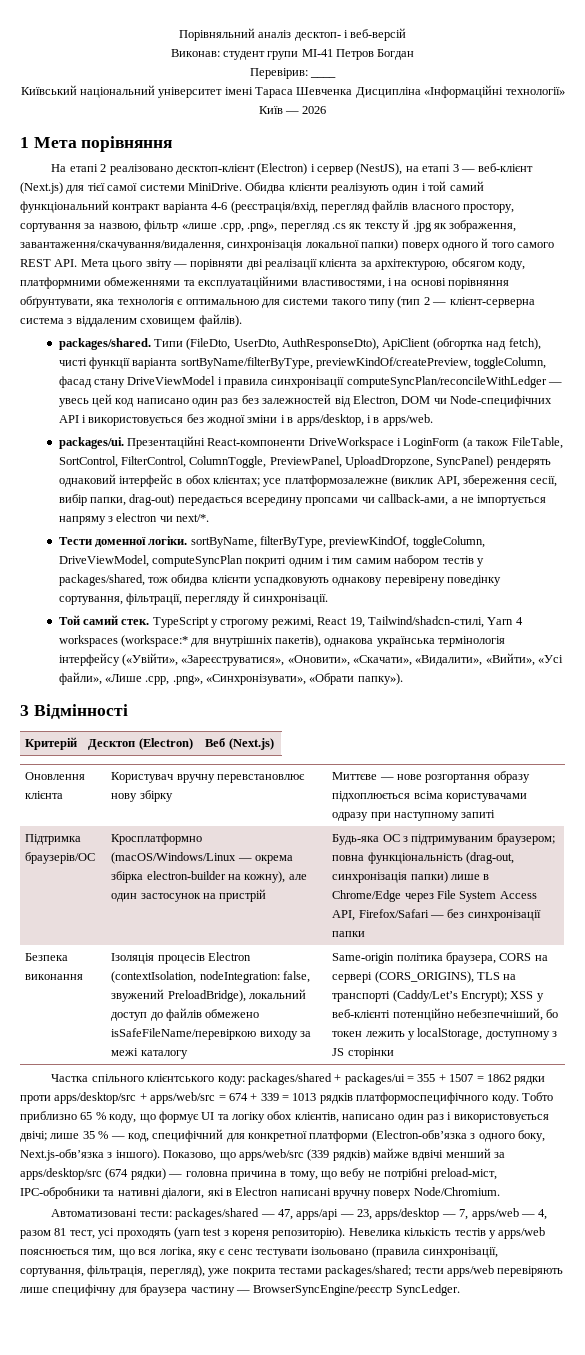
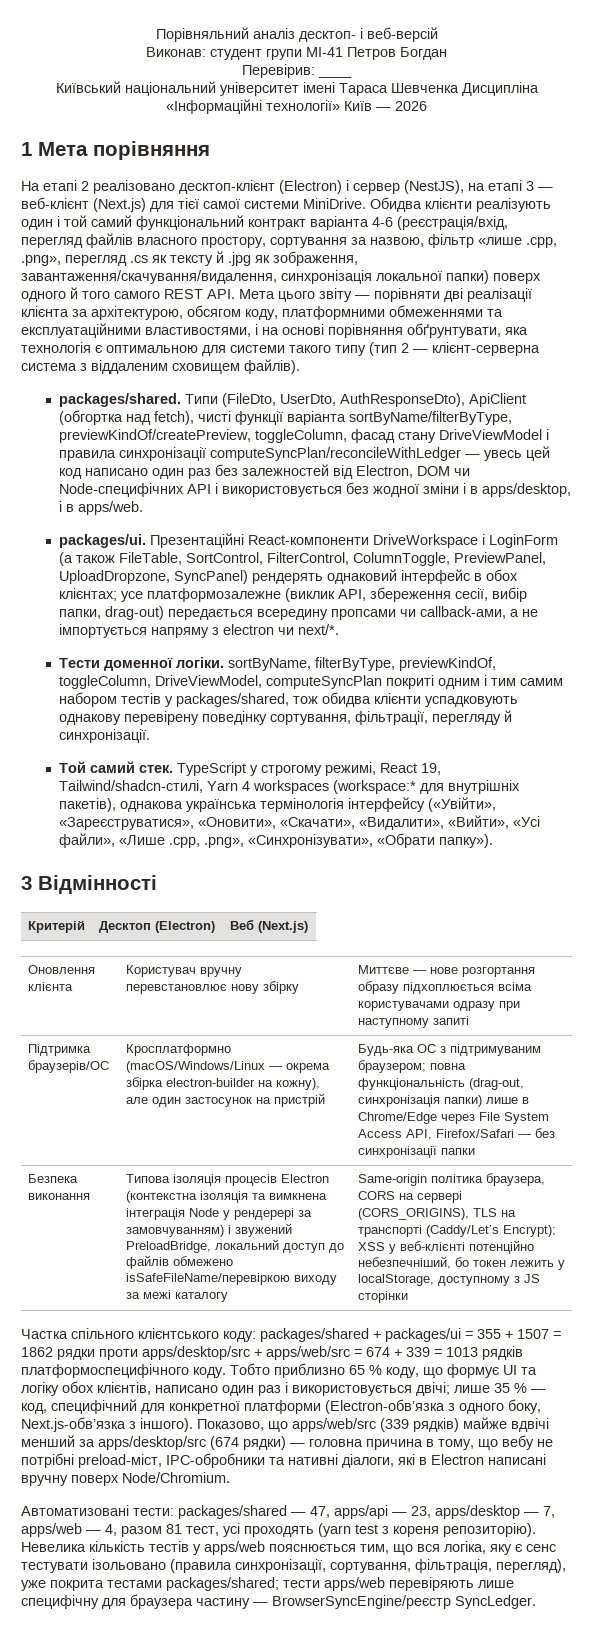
[111,952,251,964] [111,971,310,983] [111,989,246,1002] Ізоляція процесів Electron (contextIsolation, nodeIntegration: false, звужений PreloadBridge), -> [125,1174,329,1186] [125,1191,327,1203] [125,1208,312,1220] [125,1223,292,1237] [125,1241,211,1253] Типова ізоляція процесів Electron (контекстна ізоляція та вимкнена інтеграція Node у рендерері за замовчуванням) і звужений PreloadBridge,

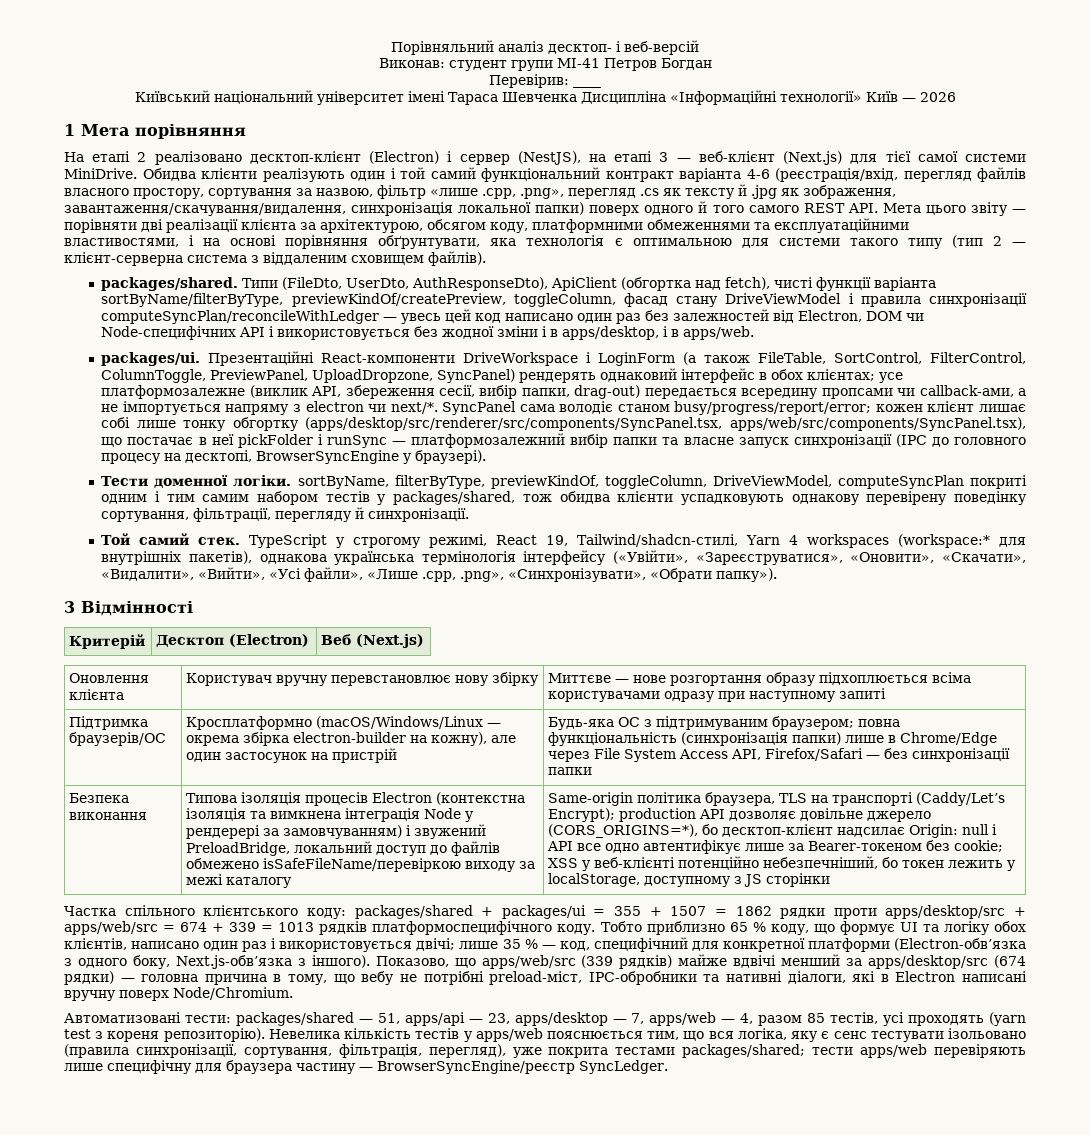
(340, 629) none -> [442,401,1026,415] [101,417,1026,431] [101,433,1027,448] [101,450,487,464] SyncPanel сама володіє станом busy/progress/report/error; кожен клієнт лишає собі лише тонку обгортку (apps/desktop/src/renderer/src/components/SyncPanel.tsx, apps/web/src/components/SyncPanel.tsx), що постачає в неї pickFolder і runSync — платформозалежний вибір папки та власне запуск синхронізації (IPC до головного процесу на десктопі, BrowserSyncEngine у браузері).
[468,1078,524,1090] [357,1095,440,1107] (drag-out, синхронізація -> [681,732,789,746] (синхронізація
[357,1191,462,1203] [357,1208,469,1220] CORS на сервері (CORS_ORIGINS), -> (776, 799) none
(556, 1231) none -> [619,808,932,822] [548,824,998,838] [547,840,1004,854] production API дозволяє довільне джерело (CORS_ORIGINS=*), бо десктоп-клієнт надсилає Origin: null і API все одно автентифікує лише за Bearer-токеном без cookie;
[310,1506,330,1518] 47, -> [377,1013,400,1024] 51,
[166,1524,219,1536] 81 тест, -> [807,1012,879,1024] 85 тестів,

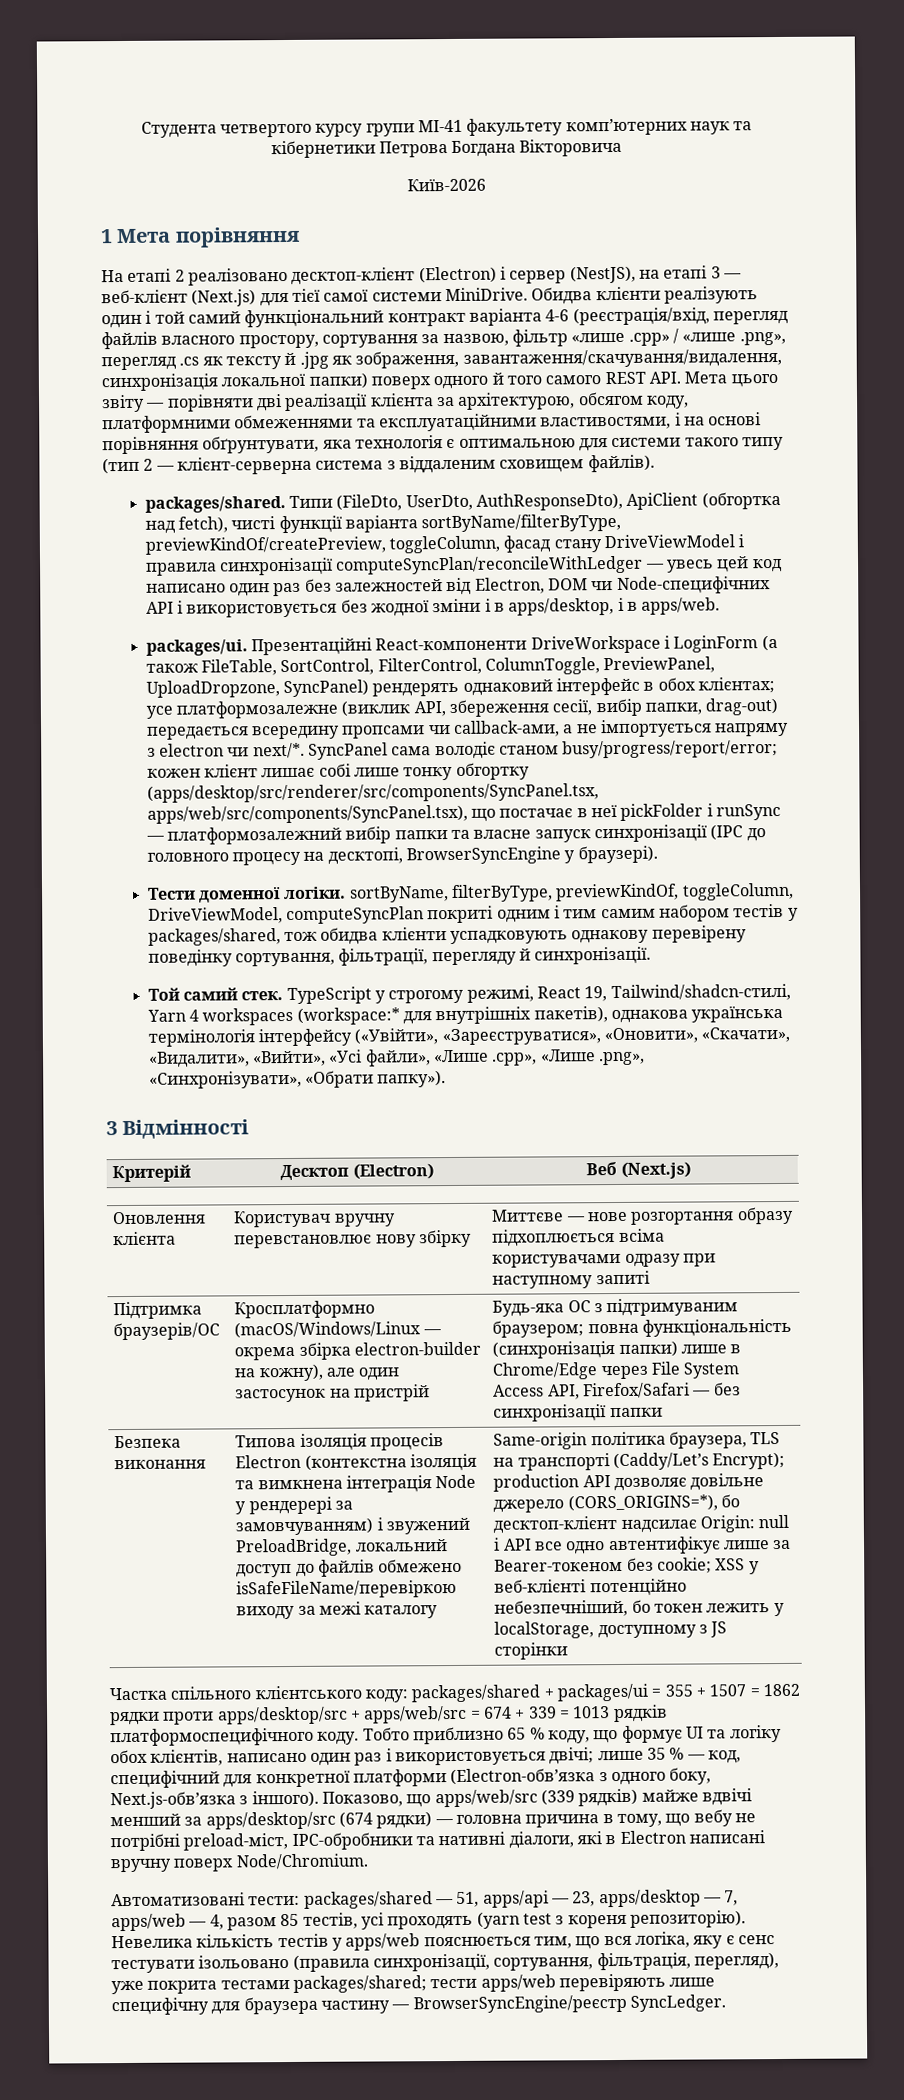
[391,40,699,55] [378,58,712,71] [489,74,601,88] [134,90,956,105] Порівняльний аналіз десктоп- і веб-версій // Виконав: студент групи МІ-41 Петров Богдан // Перевірив: ____ // Київський національний університет імені Тараса Шевченка Дисципліна «Інформаційні технології» Київ — 2026 -> [140,118,753,138] [270,138,623,159] [407,178,486,192] Студента четвертого курсу групи МІ-41 факультету комп’ютерних наук та кібернетики Петрова Богдана Вікторовича // Київ-2026
[482,188,516,199] .cpp, -> [628,328,737,346] .cpp» / «лише
[422,571,457,582] .cpp, -> [492,1049,596,1066] .cpp», «Лише

